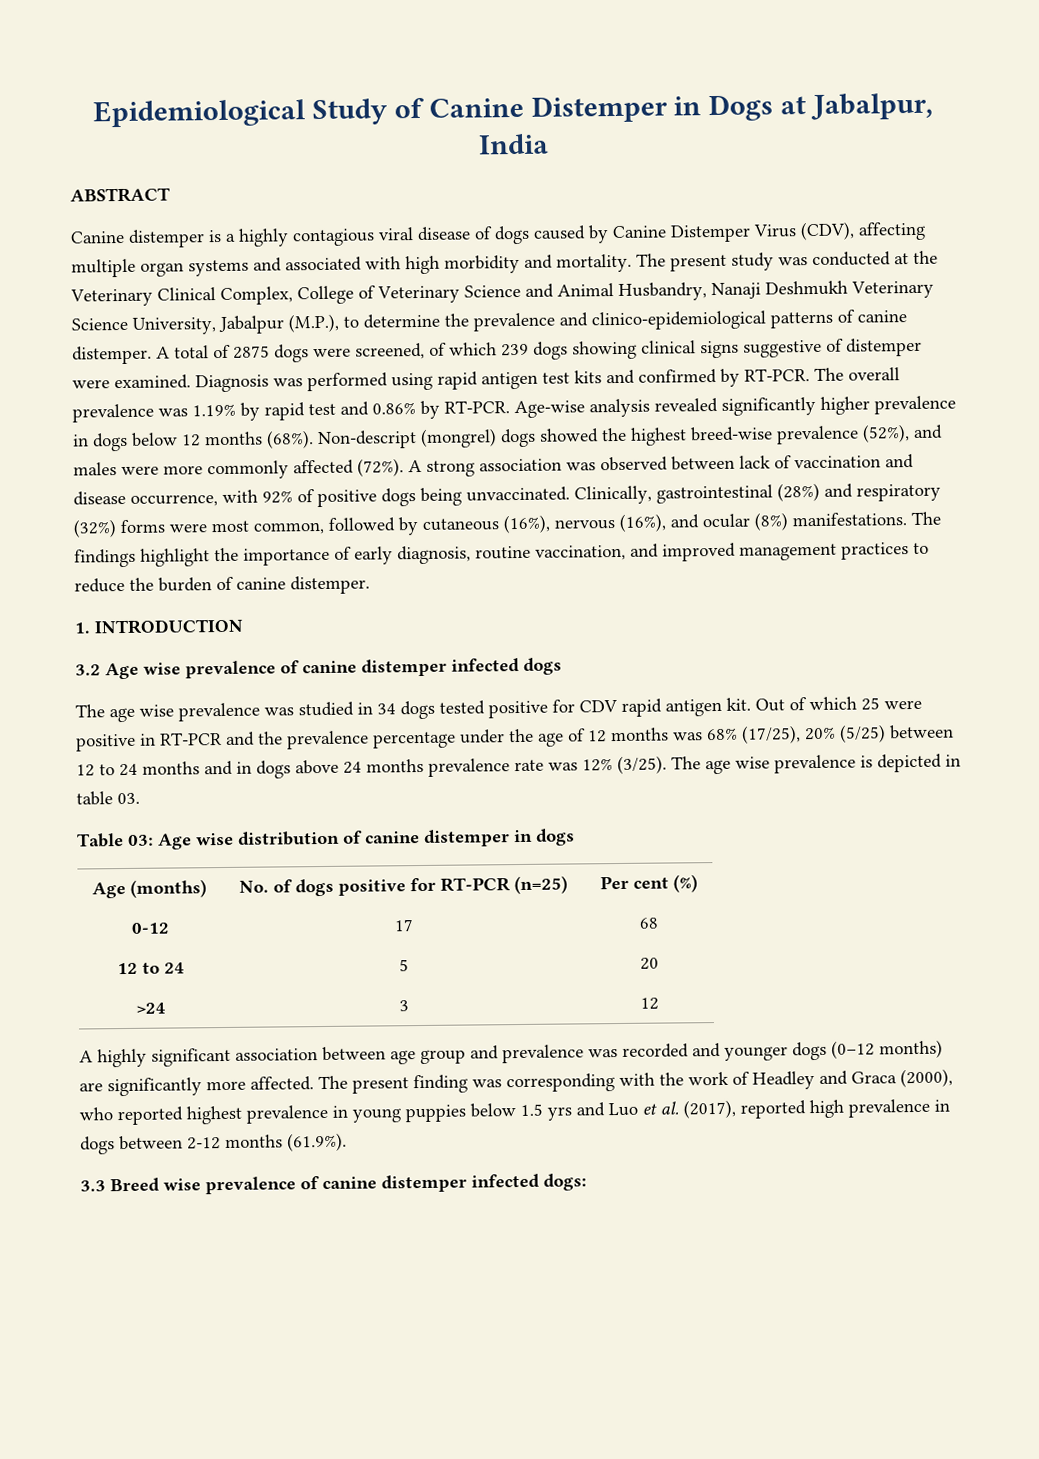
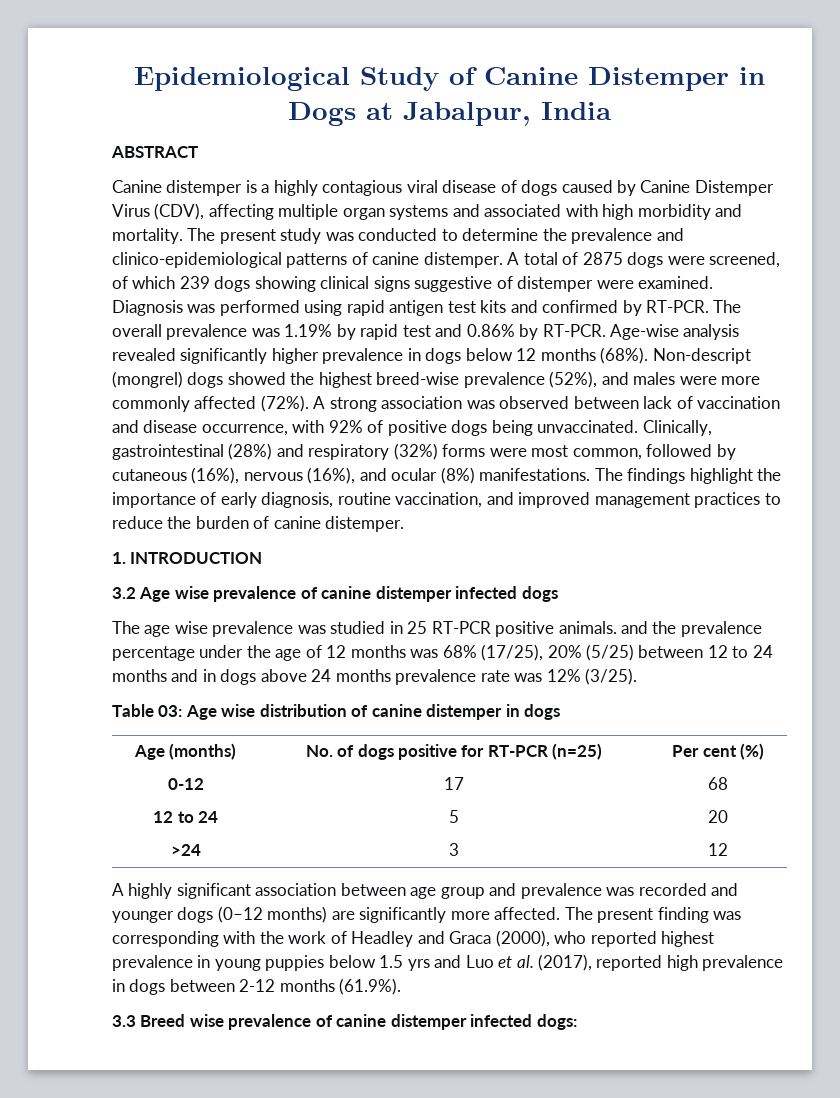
[894,250,938,265] [70,280,934,307] [71,313,339,335] at the Veterinary Clinical Complex, College of Veterinary Science and Animal Husbandry, Nanaji Deshmukh Veterinary Science University, Jabalpur (M.P.), -> (438, 234) none
[377,696,922,720] [76,732,222,752] 34 dogs tested positive for CDV rapid antigen kit. Out of which 25 were positive in RT-PCR -> [407,621,617,637] 25 RT-PCR positive animals.
[671,753,961,775] [76,791,140,806] The age wise prevalence is depicted in table 03. -> (638, 676) none

